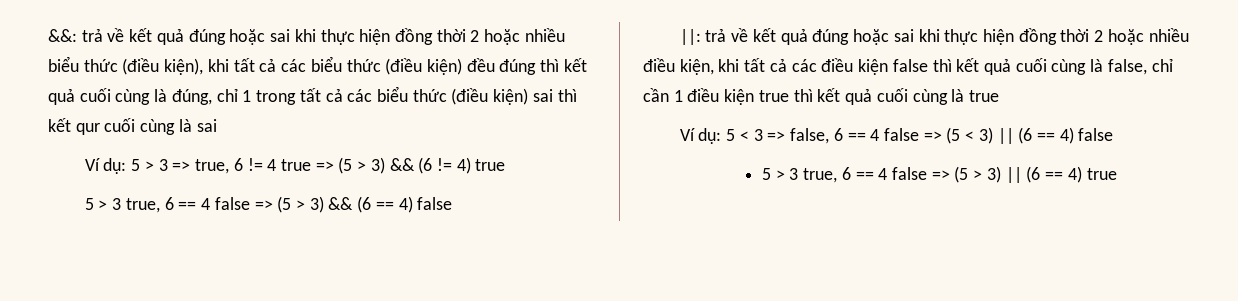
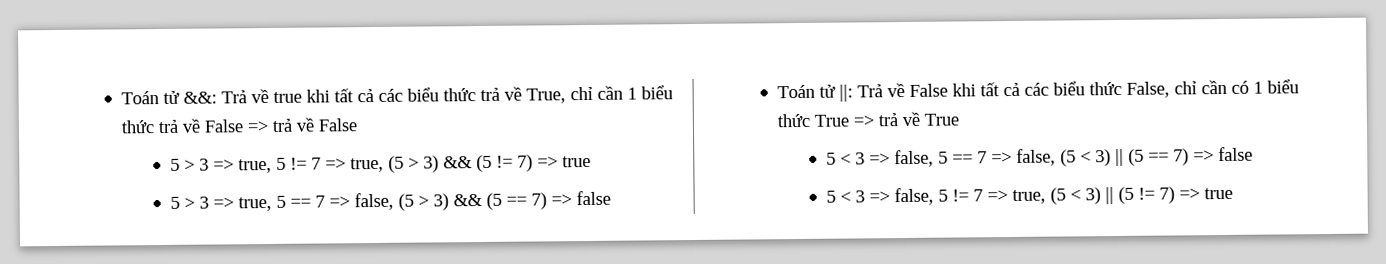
[48,28,565,45] [48,56,587,75] [48,86,577,105] [48,118,217,135] [84,157,506,174] [84,196,453,213] [679,28,1189,45] [643,58,1173,75] [643,88,999,105] [679,127,1114,144] [761,166,1082,183] &&: trả về kết quả đúng hoặc sai khi thực hiện đồng thời 2 hoặc nhiều biểu thức (điều kiện), khi tất cả các biểu thức (điều kiện) đều đúng thì kết quả cuối cùng là đúng, chỉ 1 trong tất cả các biểu thức (điều kiện) sai thì kết qur cuối cùng là sai // Ví dụ: 5 > 3 => true, 6 != 4 true => (5 > 3) && (6 != 4) true // 5 > 3 true, 6 == 4 false => (5 > 3) && (6 == 4) false // ||: trả về kết quả đúng hoặc sai khi thực hiện đồng thời 2 hoặc nhiều điều kiện, khi tất cả các điều kiện false thì kết quả cuối cùng là false, chỉ cần 1 điều kiện true thì kết quả cuối cùng là true // Ví dụ: 5 < 3 => false, 6 == 4 false => (5 < 3) || (6 == 4) false // 5 > 3 true, 6 == 4 false => (5 > 3) || (6 == 4) -> [121,85,674,105] [121,117,358,134] [169,154,591,174] [169,190,611,212] [777,79,1300,102] [777,111,960,128] [825,146,1253,168] [825,186,1200,206] Toán tử &&: Trả về true khi tất cả các biểu thức trả về True, chỉ cần 1 biểu thức trả về False => trả về False // 5 > 3 => true, 5 != 7 => true, (5 > 3) && (5 != 7) => true // 5 > 3 => true, 5 == 7 => false, (5 > 3) && (5 == 7) => false // Toán tử ||: Trả về False khi tất cả các biểu thức False, chỉ cần có 1 biểu thức True => trả về True // 5 < 3 => false, 5 == 7 => false, (5 < 3) || (5 == 7) => false // 5 < 3 => false, 5 != 7 => true, (5 < 3) || (5 != 7) =>

